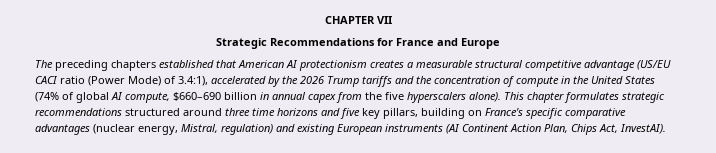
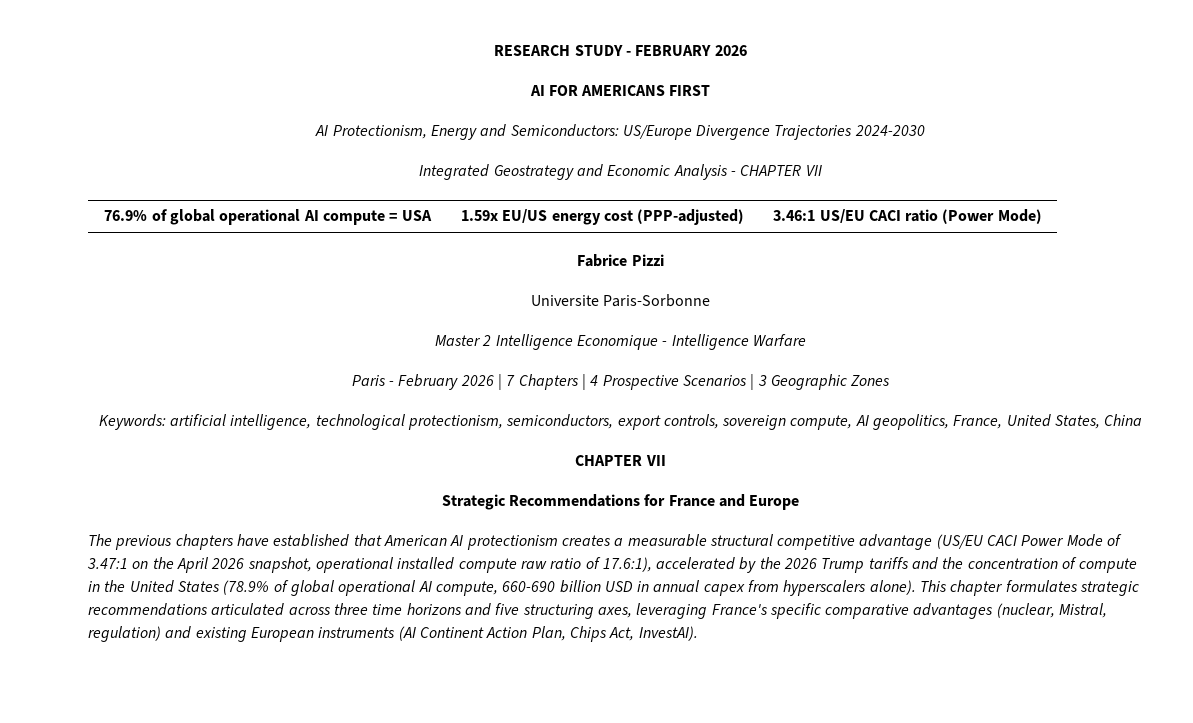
(324, 20) none -> [494,45,747,56] [529,85,711,96] [315,124,925,140] [419,164,822,180] [104,209,432,225] [460,209,745,225] [773,209,1042,224] [577,254,664,267] [530,294,711,307] [435,334,806,350] [351,374,891,390] [98,414,1143,430] RESEARCH STUDY - FEBRUARY 2026 // AI FOR AMERICANS FIRST // AI Protectionism, Energy and Semiconductors: US/Europe Divergence Trajectories 2024-2030 // Integrated Geostrategy and Economic Analysis - CHAPTER VII // 76.9% of global operational AI compute = USA | 1.59x EU/US energy cost (PPP-adjusted) | 3.46:1 US/EU CACI ratio (Power Mode) // Fabrice Pizzi // Universite Paris-Sorbonne // Master 2 Intelligence Economique - Intelligence Warfare // Paris - February 2026 | 7 Chapters | 4 Prospective Scenarios | 3 Geographic Zones // Keywords: artificial intelligence, technological protectionism, semiconductors, export controls, sovereign compute, AI geopolitics, France, United States, China //
[55,60,156,71] preceding chapters -> [115,534,269,550] previous chapters have
[60,76,208,86] ratio (Power Mode) of 3.4:1), -> [1021,534,1123,547] [87,557,652,573] Power Mode of 3.47:1 on the April 2026 snapshot, operational installed compute raw ratio of 17.6:1),
[35,92,109,103] (74% of global -> [223,580,416,596] (78.9% of global operational
[173,92,257,101] $660–690 billion -> [502,580,633,593] 660-690 billion USD
[365,92,404,100] the five -> (780, 586) none
[125,108,222,116] structured around -> [211,603,331,616] articulated across
[362,108,482,119] key pillars, building on -> [522,603,708,619] structuring axes, leveraging
[93,124,178,135] (nuclear energy, -> [996,603,1055,618] (nuclear,

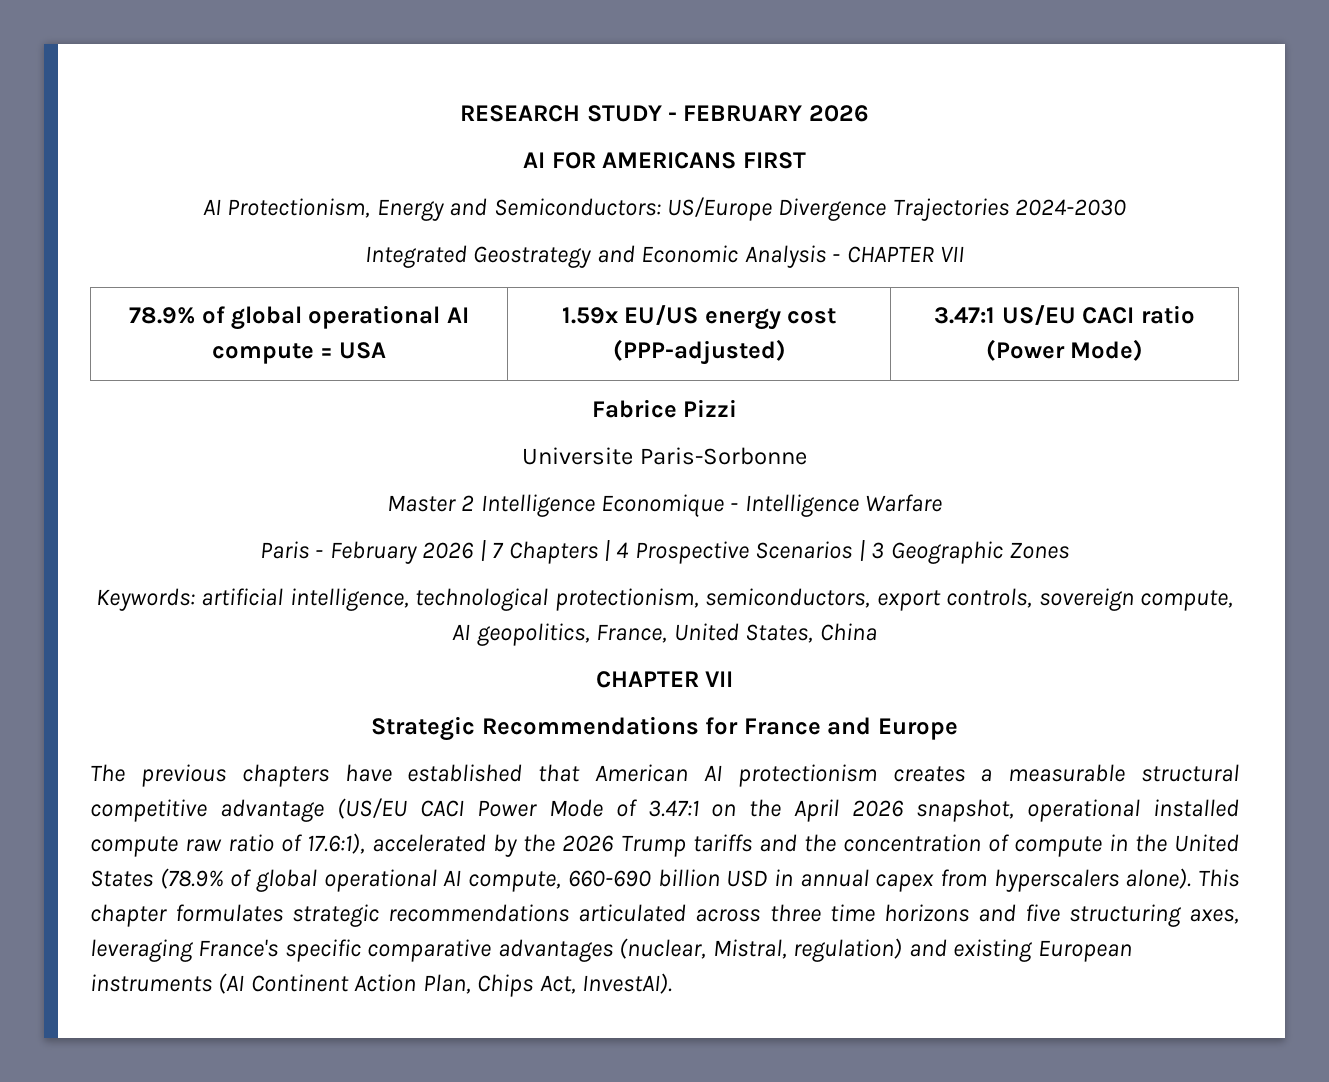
[104,210,148,221] 76.9% -> [129,307,196,324] 78.9%
[773,210,816,221] 3.46:1 -> [934,307,996,324] 3.47:1

